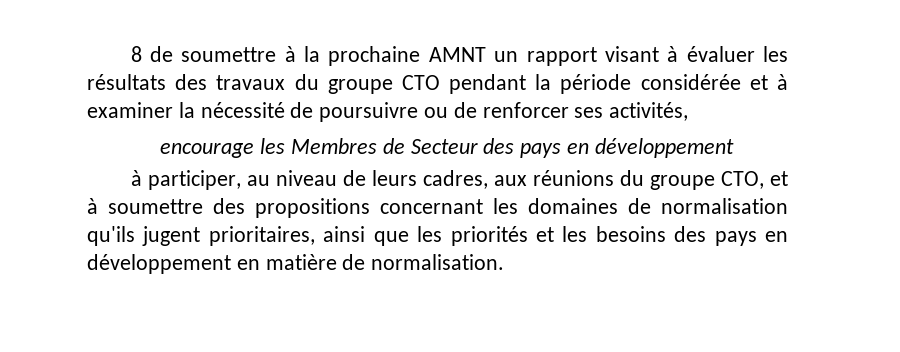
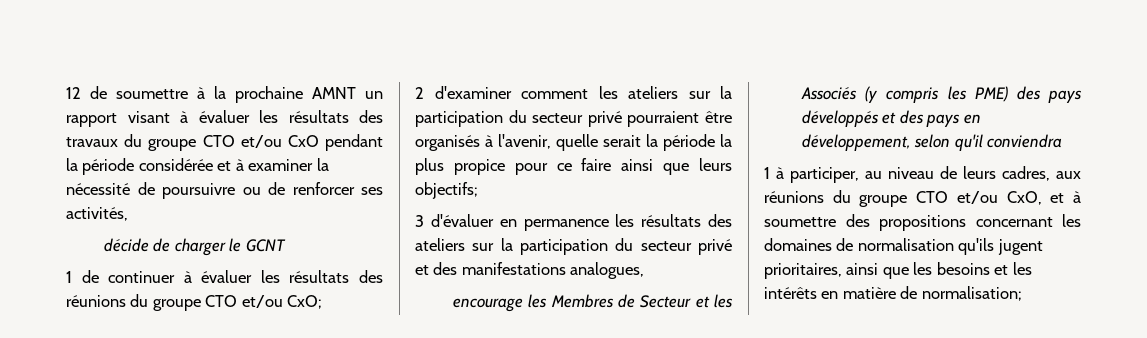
[130,46,142,62] 8 -> [66,87,81,99] 12
(440, 82) none -> [240,135,319,148] et/ou CxO
(689, 111) none -> [104,238,286,256] [66,270,383,283] [66,294,323,311] [415,86,732,99] [415,110,732,127] [415,134,732,151] [415,158,732,175] [415,182,478,199] [415,214,732,231] [415,238,732,255] [415,262,645,279] // décide de charger le GCNT // 1 de continuer à évaluer les résultats des réunions du groupe CTO et/ou CxO; // 2 d'examiner comment les ateliers sur la participation du secteur privé pourraient être organisés à l'avenir, quelle serait la période la plus propice pour ce faire ainsi que leurs objectifs; // 3 d'évaluer en permanence les résultats des ateliers sur la participation du secteur privé et des manifestations analogues,
[483,138,734,158] des pays en développement // -> [695,294,733,308] [801,86,1082,103] [802,110,981,127] [802,134,1063,151] [764,167,770,179] et les Associés (y compris les PME) des pays développés et des pays en développement, selon qu'il conviendra // 1
[720,171,764,189] CTO, -> [916,191,1042,205] CTO et/ou CxO,
[450,226,788,246] [87,254,231,274] priorités et les besoins des pays en développement -> [936,262,1032,275] [764,287,817,299] besoins et les intérêts
[371,254,505,270] normalisation. -> [921,286,1022,301] normalisation;

